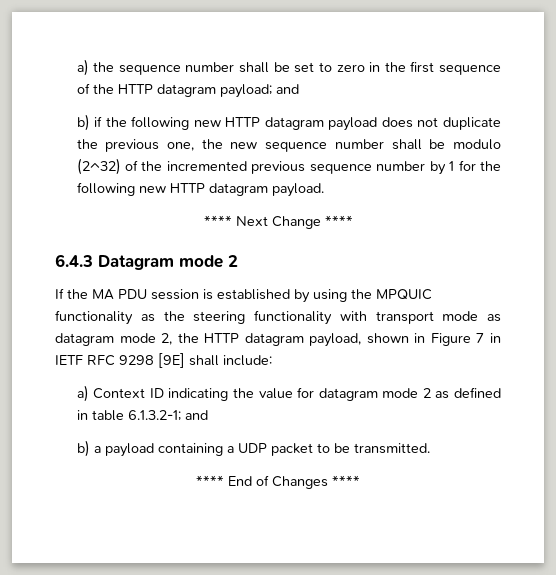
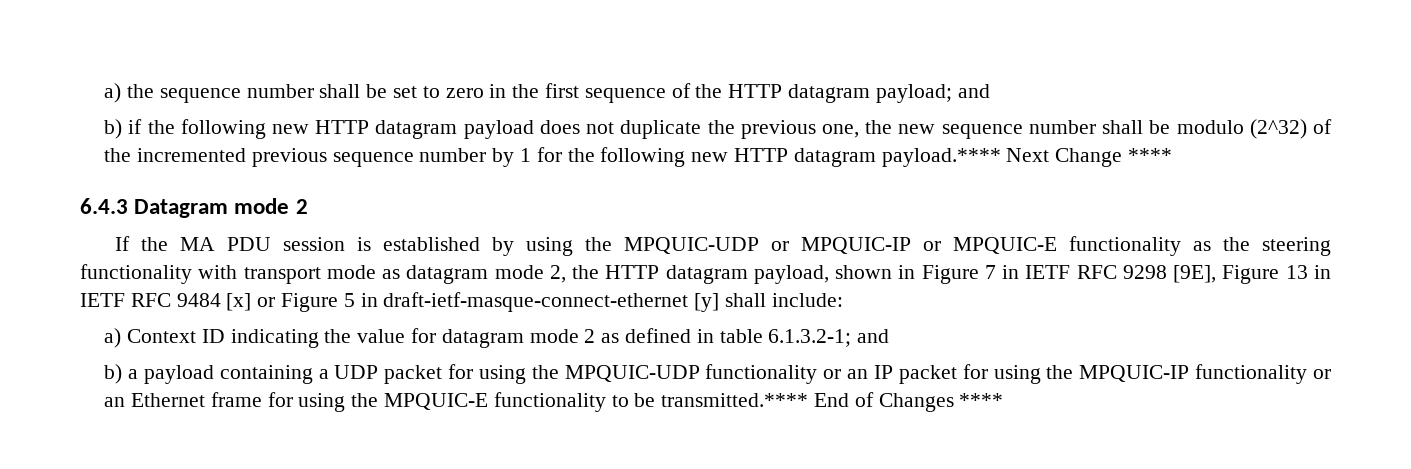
[271,183,324,197] [203,215,232,226] payload. // **** -> [881,148,1001,167] payload.****
[376,289,432,300] MPQUIC -> [623,237,1057,254] MPQUIC-UDP or MPQUIC-IP or MPQUIC-E
[158,353,185,368] [9E] -> [1173,265,1332,284] [80,292,720,312] [9E], Figure 13 in IETF RFC 9484 [x] or Figure 5 in draft-ietf-masque-connect-ethernet [y]
[316,443,430,454] [196,475,224,486] to be transmitted. // **** -> [448,364,1331,384] [104,392,809,412] for using the MPQUIC-UDP functionality or an IP packet for using the MPQUIC-IP functionality or an Ethernet frame for using the MPQUIC-E functionality to be transmitted.****

